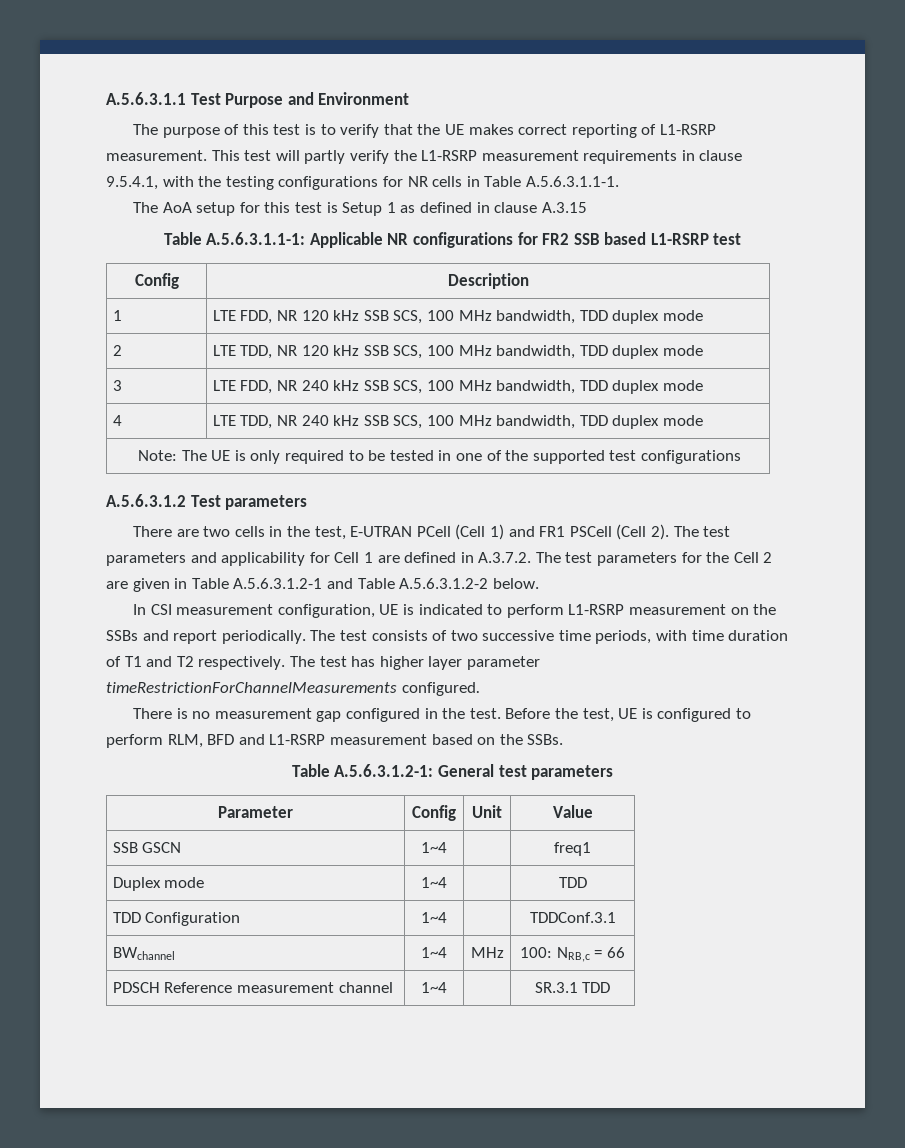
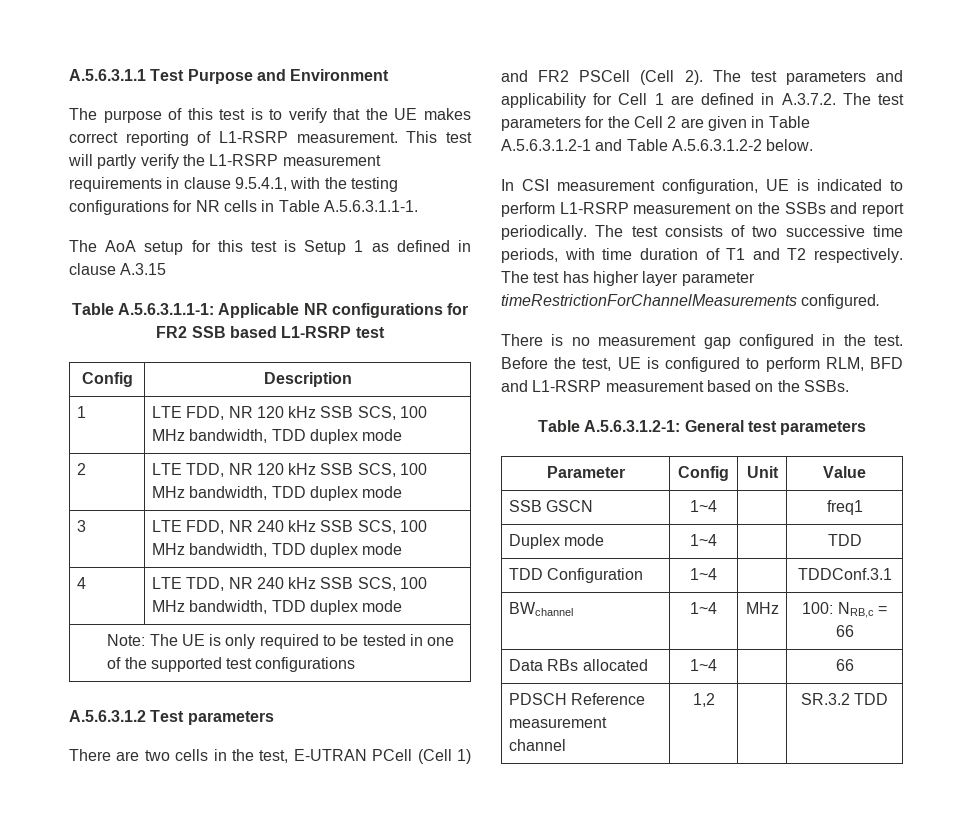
[539,526,566,537] FR1 -> [538,70,570,82] FR2
(625, 952) none -> [508,659,648,671] [690,659,717,671] [835,659,854,671] // Data RBs allocated | 1~4 | | 66
[421,982,447,993] [534,982,578,993] 1~4 | | SR.3.1 -> [692,693,715,707] [800,693,850,705] 1,2 | | SR.3.2

